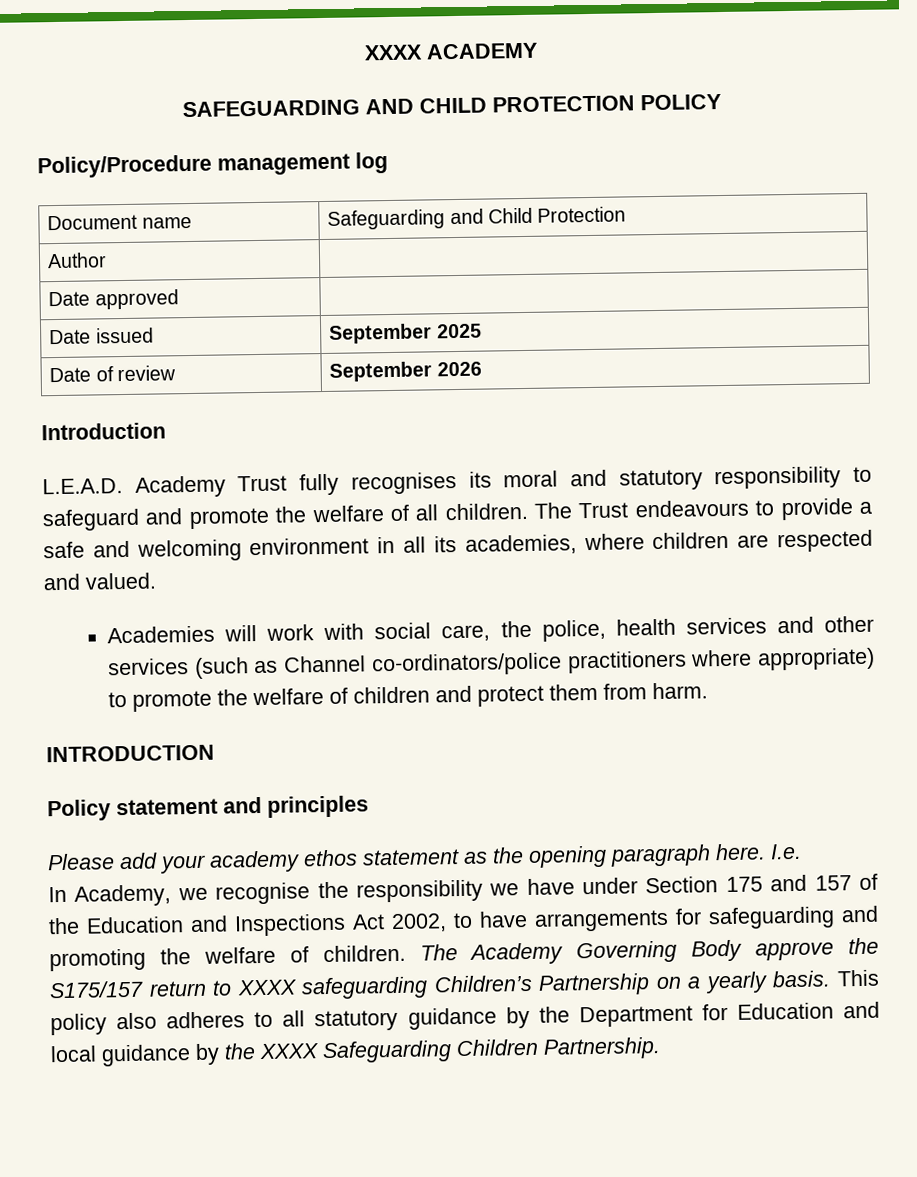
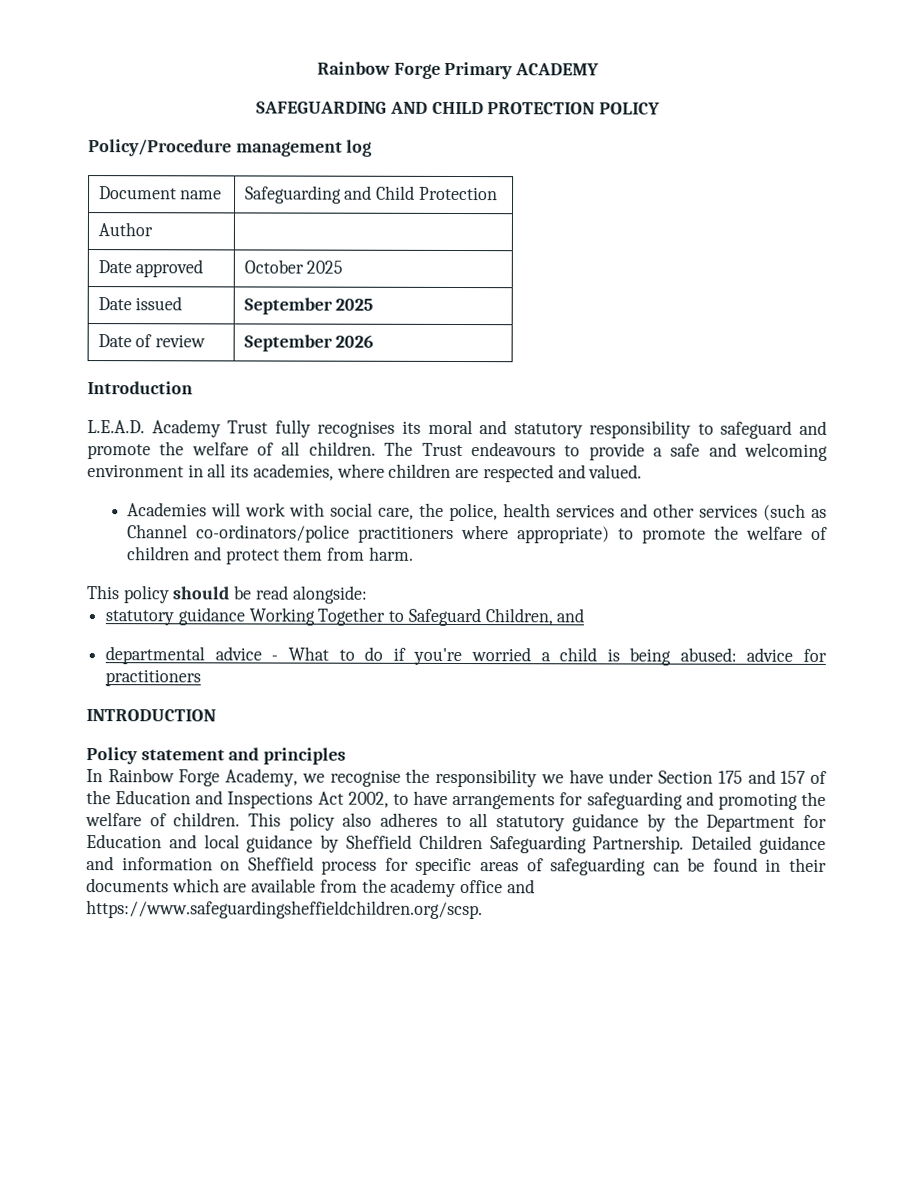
[363,44,423,61] XXXX -> [316,61,514,80] Rainbow Forge Primary
(179, 299) none -> [243,259,344,274] October 2025
(708, 691) none -> [86,585,368,604] [105,607,585,627] [105,646,828,666] [105,669,202,687] // This policy should be read alongside: // statutory guidance Working Together to Safeguard Children, and // departmental advice - What to do if you're worried a child is being abused: advice for practitioners
[47,843,802,874] // Please add your academy ethos statement as the opening paragraph here. I.e. -> (347, 756) none
(67, 894) none -> [107,768,221,787] Rainbow Forge
[419,937,879,965] [49,970,832,1000] The Academy Governing Body approve the S175/157 return to XXXX safeguarding Children’s Partnership on a yearly basis. -> (241, 819) none
[224,1037,661,1064] the XXXX Safeguarding Children Partnership. -> [346,834,826,854] [86,856,827,876] [86,878,535,898] [86,900,483,920] Sheffield Children Safeguarding Partnership. Detailed guidance and information on Sheffield process for specific areas of safeguarding can be found in their documents which are available from the academy office and https://www.safeguardingsheffieldchildren.org/scsp.

